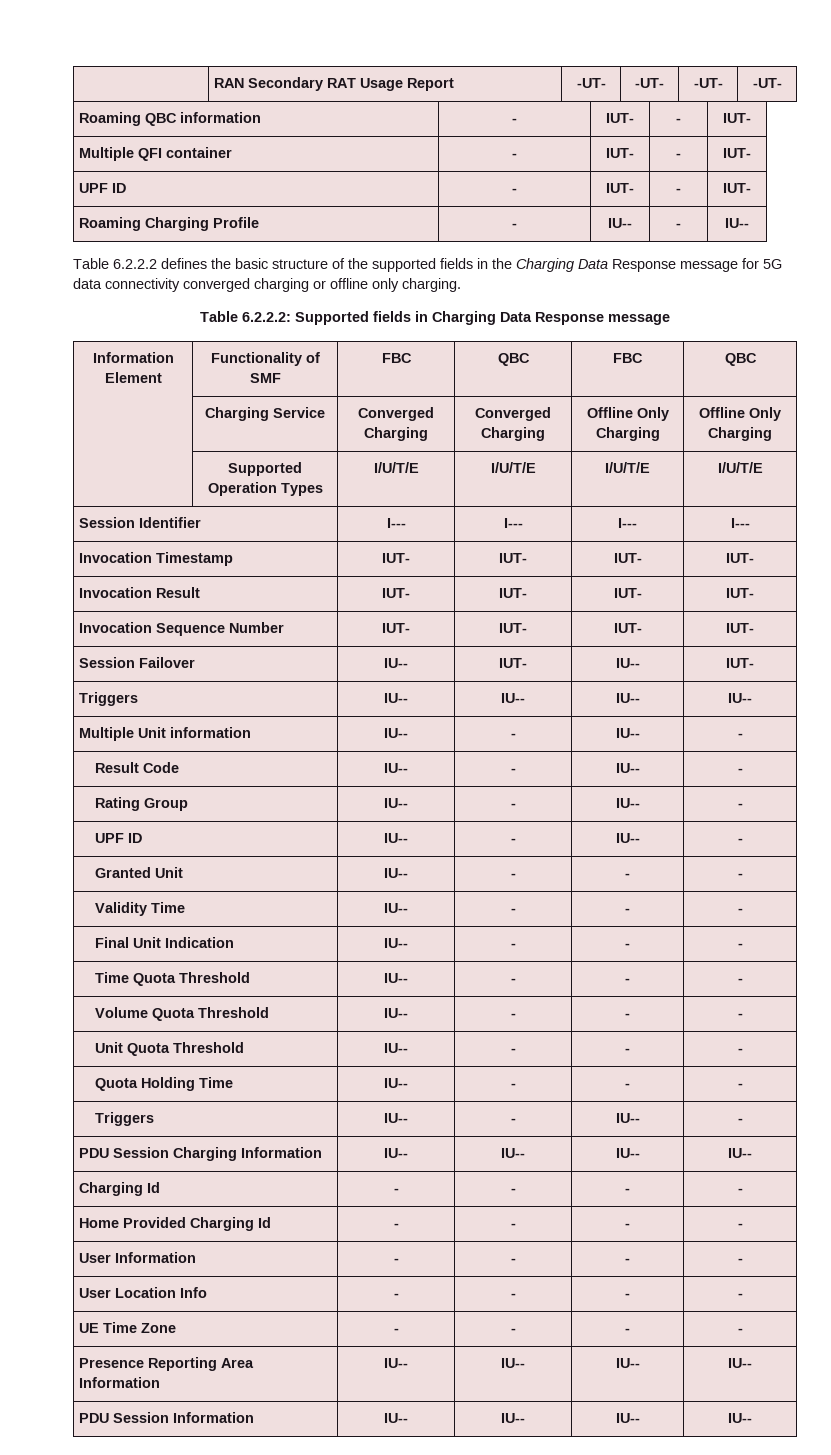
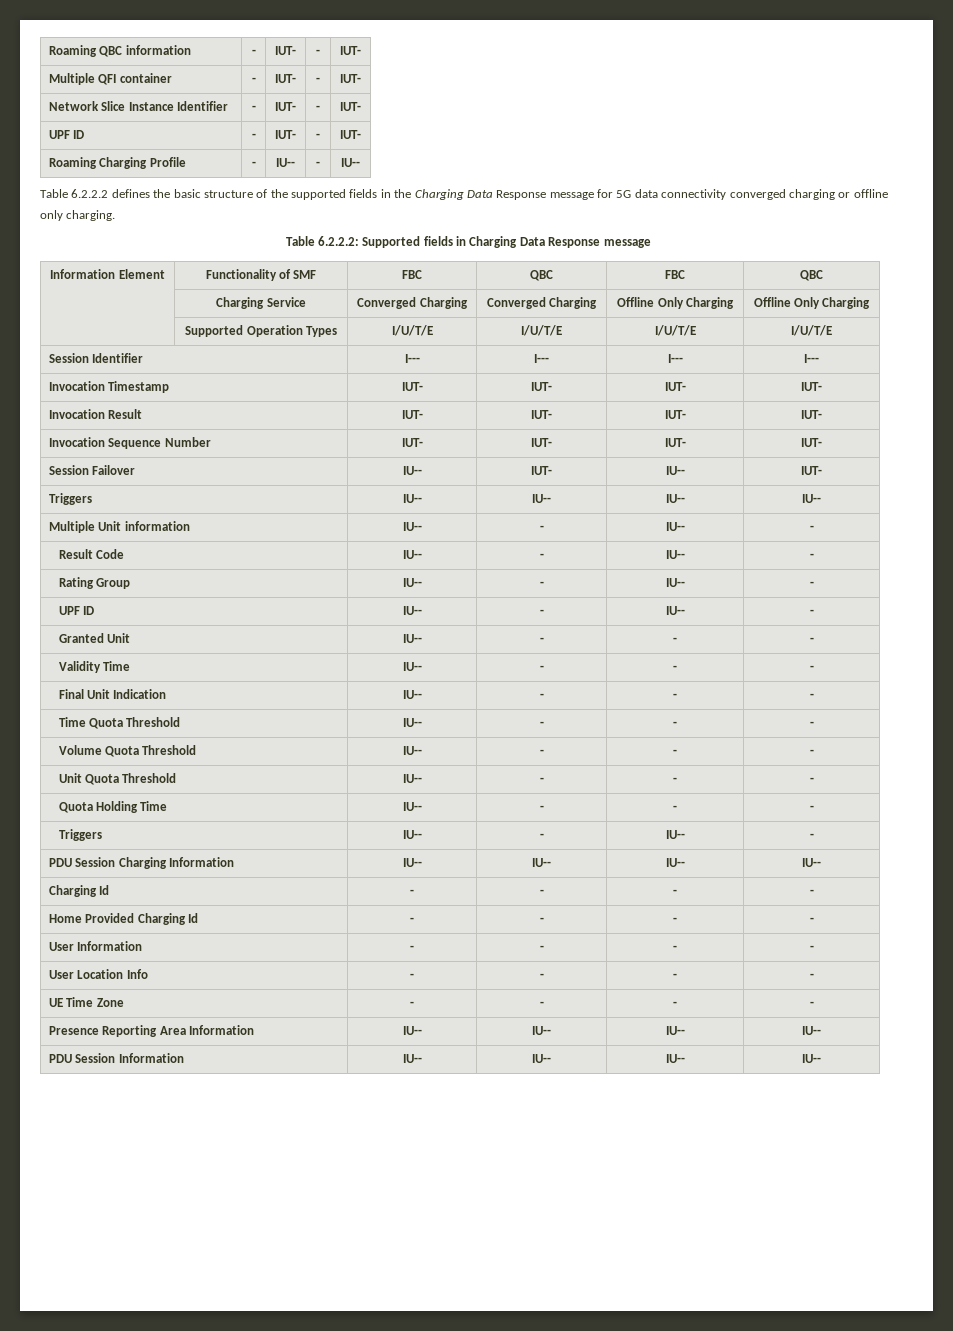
[214,77,455,91] [576,78,606,88] [635,78,664,88] [693,78,723,88] [752,78,782,88] | RAN Secondary RAT Usage Report | -UT- | -UT- | -UT- | -UT- // -> (49, 51) none
(751, 153) none -> [49,101,229,111] [251,105,256,111] [275,102,296,111] [316,105,320,111] [340,102,361,111] // Network Slice Instance Identifier | - | IUT- | - | IUT-

